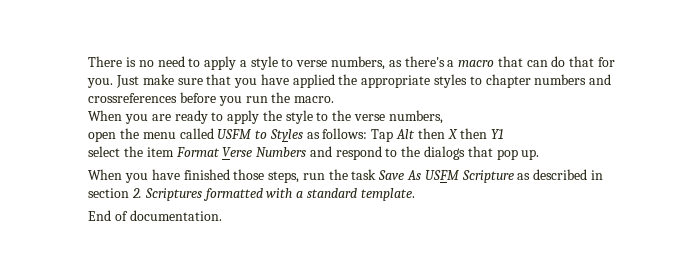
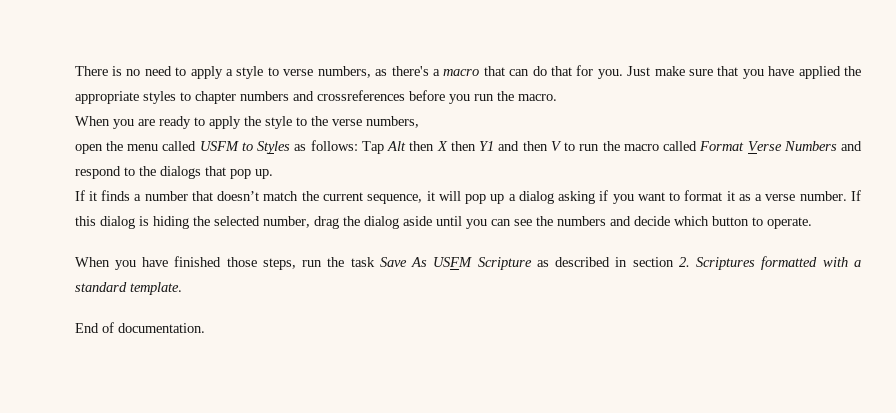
[88,146,174,157] // select the item -> [498,141,698,151] and then V to run the macro called
(540, 154) none -> [74,190,862,204] [74,216,812,229] // If it finds a number that doesn’t match the current sequence, it will pop up a dialog asking if you want to format it as a verse number. If this dialog is hiding the selected number, drag the dialog aside until you can see the numbers and decide which button to operate.

